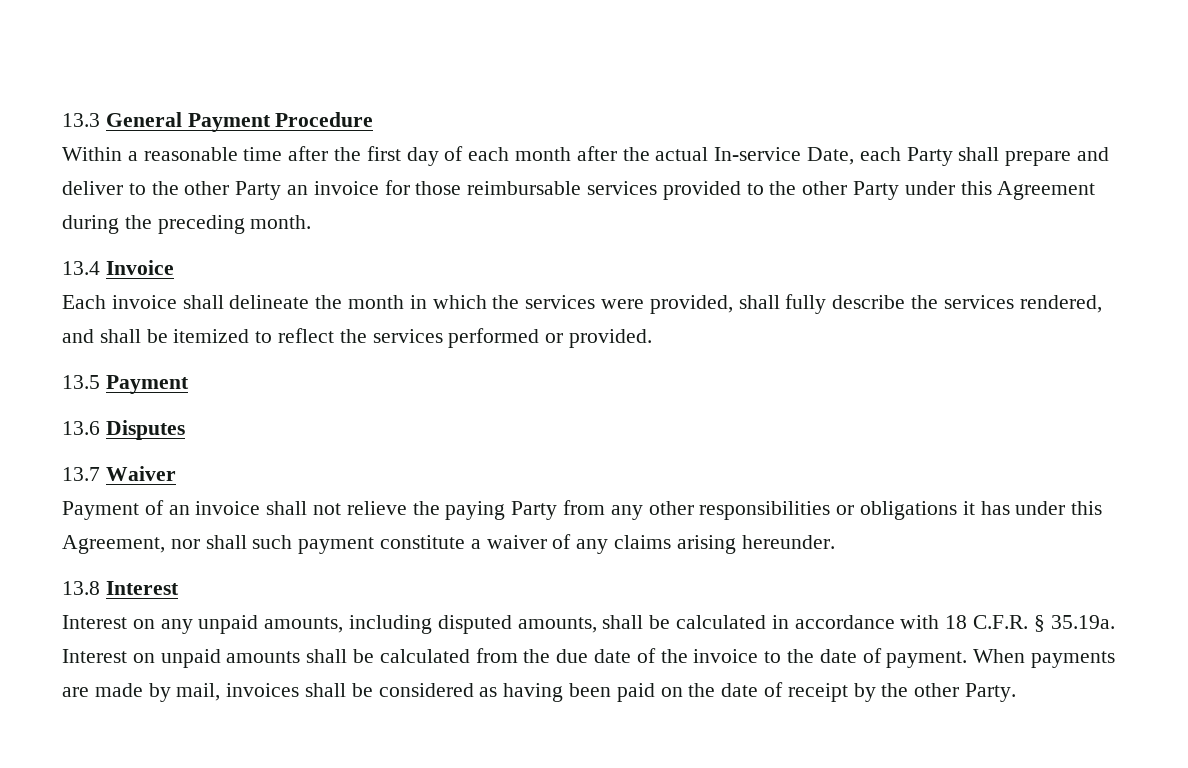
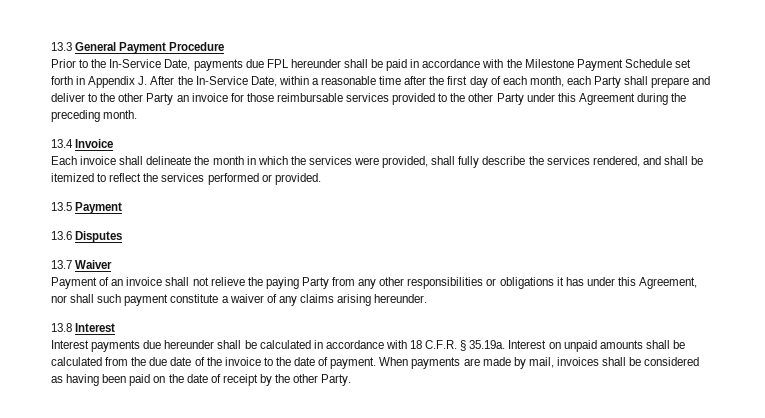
[62,147,122,161] Within -> [51,59,691,71] [51,76,309,88] Prior to the In-Service Date, payments due FPL hereunder shall be paid in accordance with the Milestone Payment Schedule set forth in Appendix J. After the In-Service Date, within
[515,146,855,165] month after the actual In-service Date, -> [529,76,564,87] month,
[132,615,597,634] on any unpaid amounts, including disputed amounts, -> [91,340,215,352] payments due hereunder

